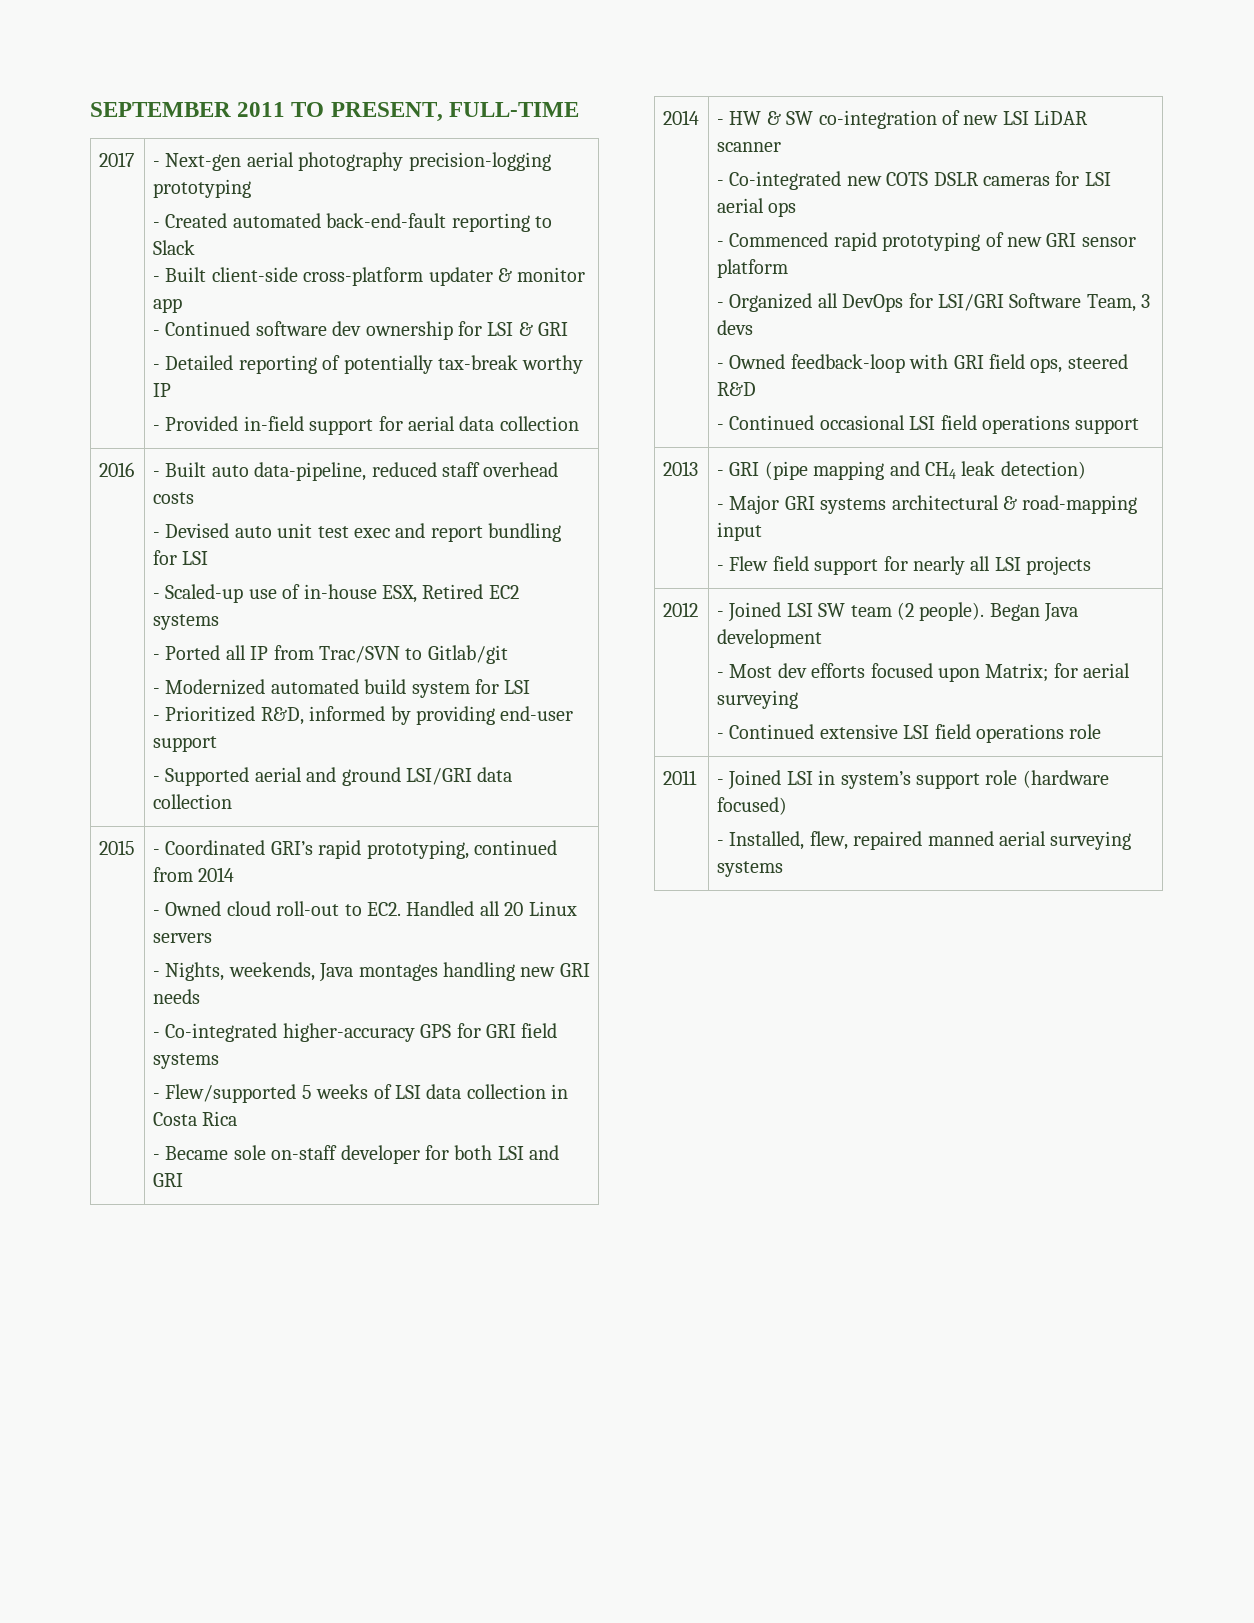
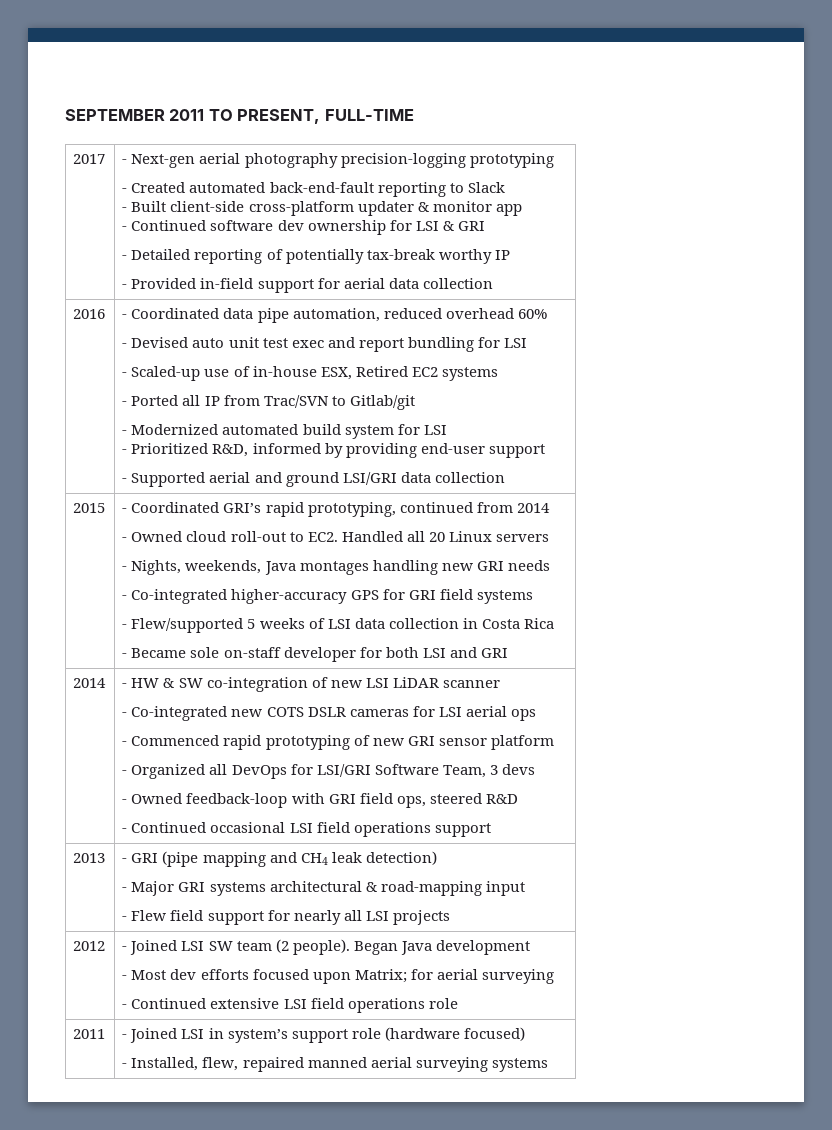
[165,462,559,481] [152,492,194,504] Built auto data-pipeline, reduced staff overhead costs -> [131,308,547,323] Coordinated data pipe automation, reduced overhead 60%

